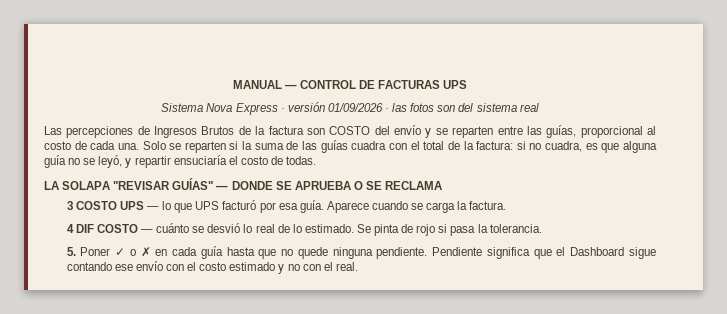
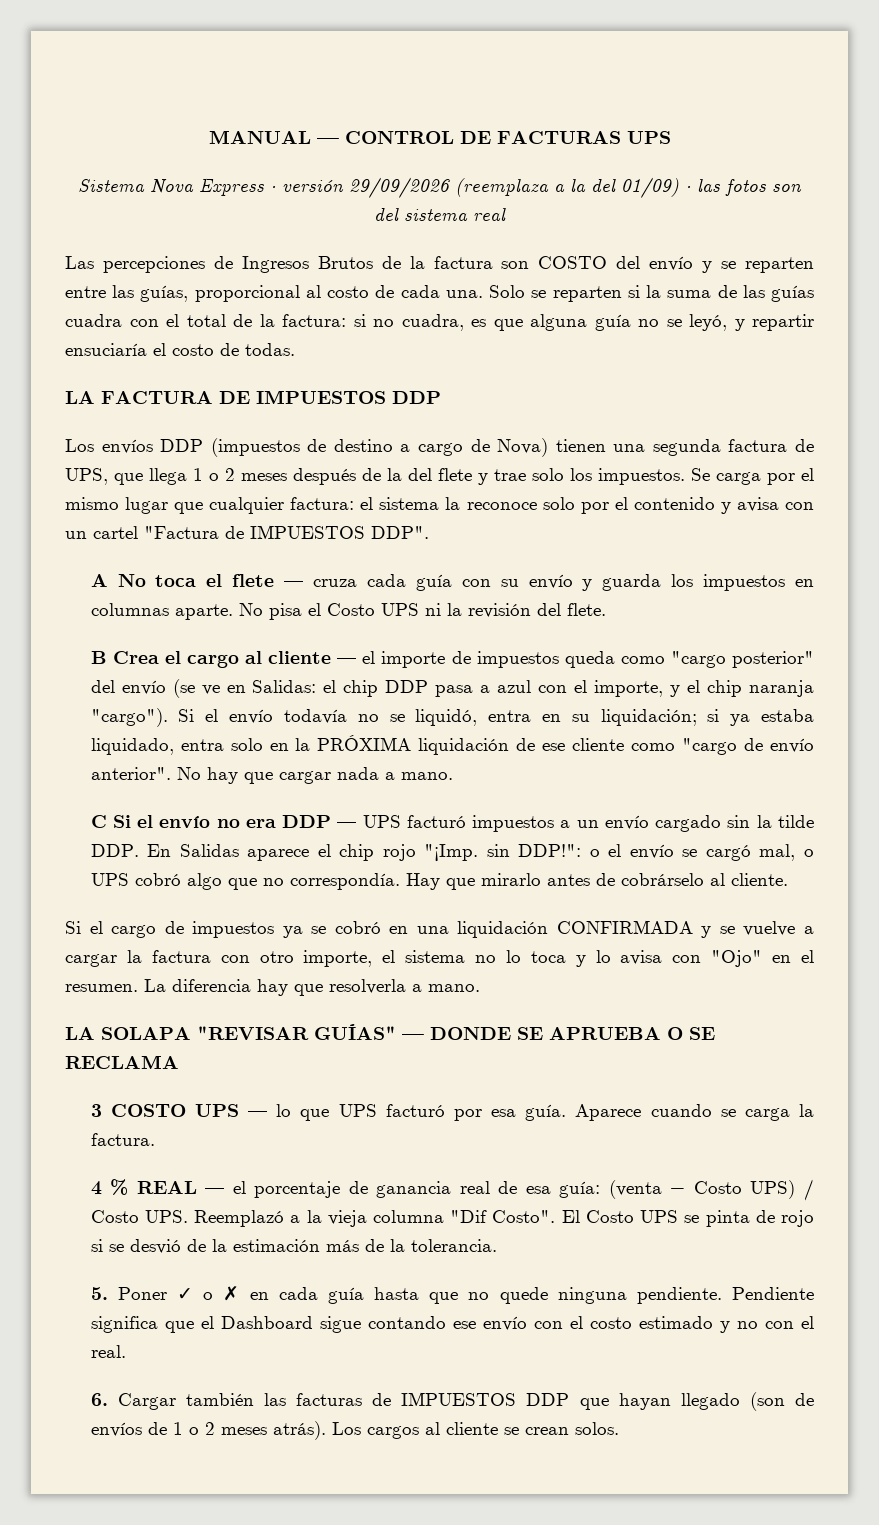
[327,103,383,112] 01/09/2026 -> [349,177,679,198] 29/09/2026 (reemplaza a la del 01/09)
(317, 160) none -> [65,390,441,404] [65,438,814,457] [65,468,814,485] [65,497,815,514] [65,525,429,539] [90,574,815,591] [90,603,606,620] [90,651,814,668] [90,679,814,698] [90,708,814,727] [90,735,815,755] [90,767,453,784] [90,815,814,832] [90,844,815,862] [90,873,788,890] [65,920,814,938] [65,950,814,967] [65,979,480,996] // LA FACTURA DE IMPUESTOS DDP // Los envíos DDP (impuestos de destino a cargo de Nova) tienen una segunda factura de UPS, que llega 1 o 2 meses después de la del flete y trae solo los impuestos. Se carga por el mismo lugar que cualquier factura: el sistema la reconoce solo por el contenido y avisa con un cartel "Factura de IMPUESTOS DDP". // A No toca el flete — cruza cada guía con su envío y guarda los impuestos en columnas aparte. No pisa el Costo UPS ni la revisión del flete. // B Crea el cargo al cliente — el importe de impuestos queda como "cargo posterior" del envío (se ve en Salidas: el chip DDP pasa a azul con el importe, y el chip naranja "cargo"). Si el envío todavía no se liquidó, entra en su liquidación; si ya estaba liquidado, entra solo en la PRÓXIMA liquidación de ese cliente como "cargo de envío anterior". No hay que cargar nada a mano. // C Si el envío no era DDP — UPS facturó impuestos a un envío cargado sin la tilde DDP. En Salidas aparece el chip rojo "¡Imp. sin DDP!": o el envío se cargó mal, o UPS cobró algo que no correspondía. Hay que mirarlo antes de cobrárselo al cliente. // Si el cargo de impuestos ya se cobró en una liquidación CONFIRMADA y se vuelve a cargar la factura con otro importe, el sistema no lo toca y lo avisa con "Ojo" en el resumen. La diferencia hay que resolverla a mano.
[75,223,476,236] DIF COSTO — cuánto se desvió lo real de lo estimado. Se pinta de rojo si pasa -> [110,1179,815,1201] [90,1210,814,1227] [90,1239,384,1254] % REAL — el porcentaje de ganancia real de esa guía: (venta − Costo UPS) / Costo UPS. Reemplazó a la vieja columna "Dif Costo". El Costo UPS se pinta de rojo si se desvió de la estimación más de
(358, 266) none -> [90,1392,814,1411] [90,1421,619,1440] // 6. Cargar también las facturas de IMPUESTOS DDP que hayan llegado (son de envíos de 1 o 2 meses atrás). Los cargos al cliente se crean solos.

